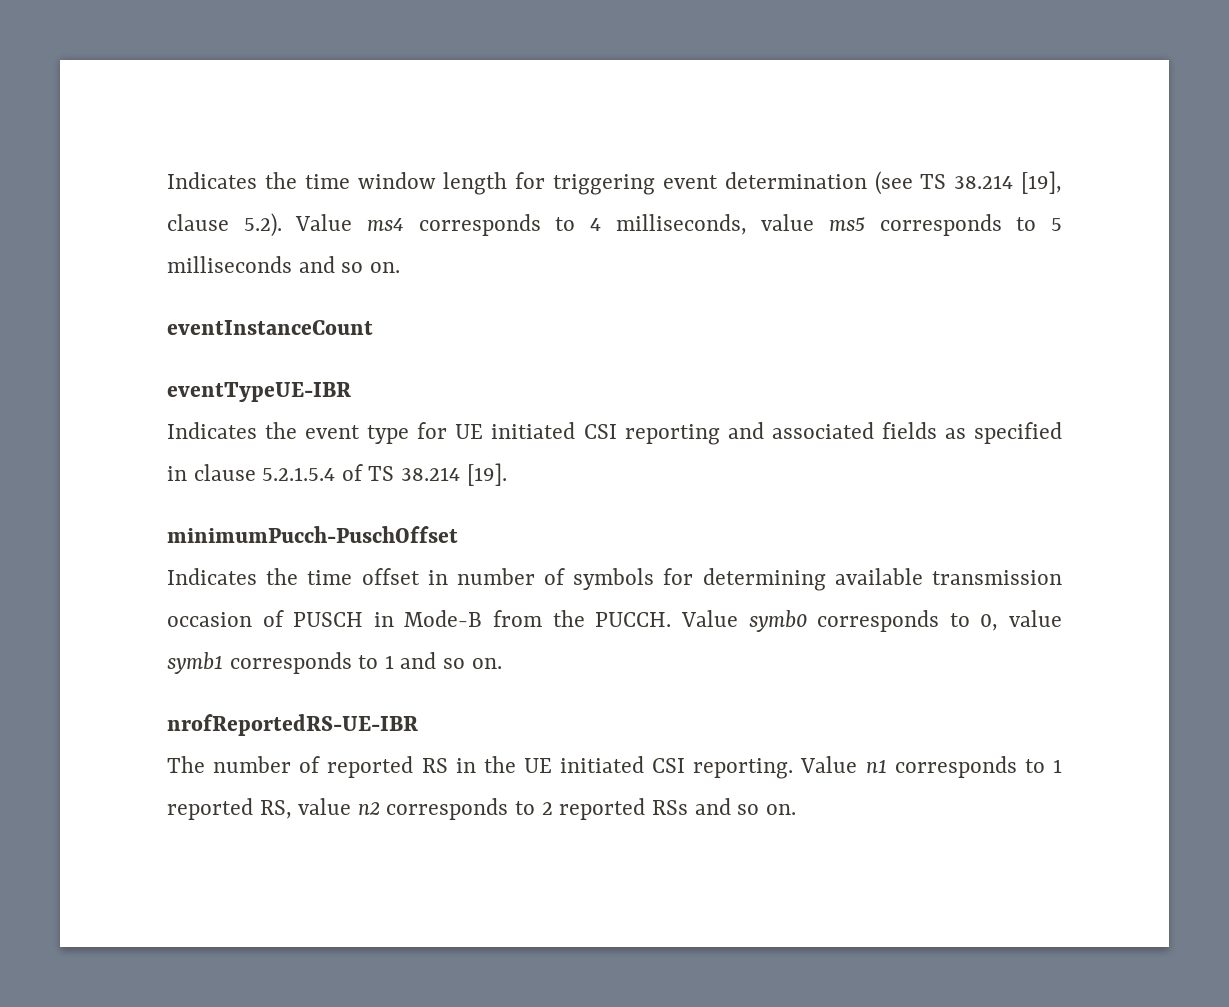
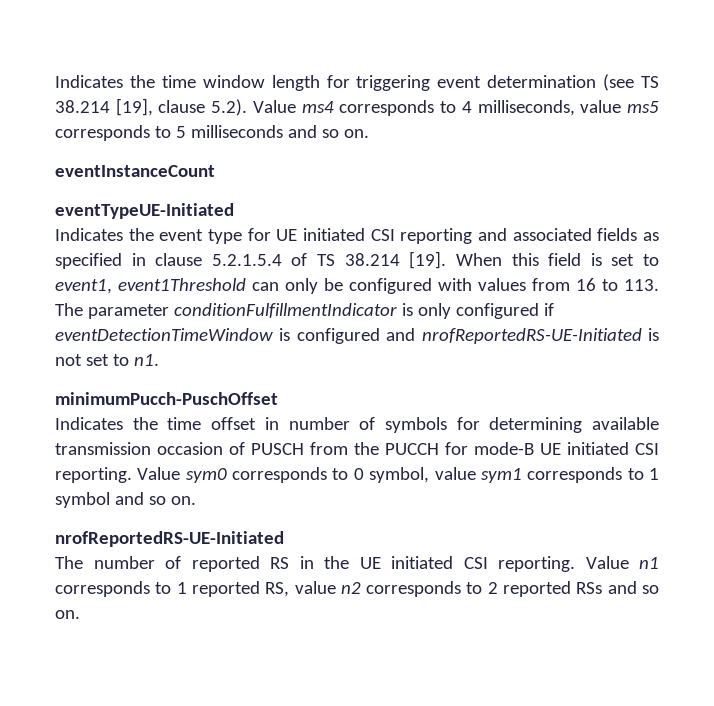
[167,382,351,402] eventTypeUE-IBR -> [55,203,234,219] eventTypeUE-Initiated
(507, 474) none -> [455,253,660,266] [55,278,659,294] [55,303,554,319] [55,328,659,344] [55,354,159,366] When this field is set to event1, event1Threshold can only be configured with values from 16 to 113. The parameter conditionFulfillmentIndicator is only configured if eventDetectionTimeWindow is configured and nrofReportedRS-UE-Initiated is not set to n1.
[373,610,1063,632] [167,652,502,674] [167,714,418,736] in Mode-B from the PUCCH. Value symb0 corresponds to 0, value symb1 corresponds to 1 and so on. // nrofReportedRS-UE-IBR -> [310,442,659,455] [55,467,659,483] [55,492,196,508] [55,531,284,547] from the PUCCH for mode-B UE initiated CSI reporting. Value sym0 corresponds to 0 symbol, value sym1 corresponds to 1 symbol and so on. // nrofReportedRS-UE-Initiated

